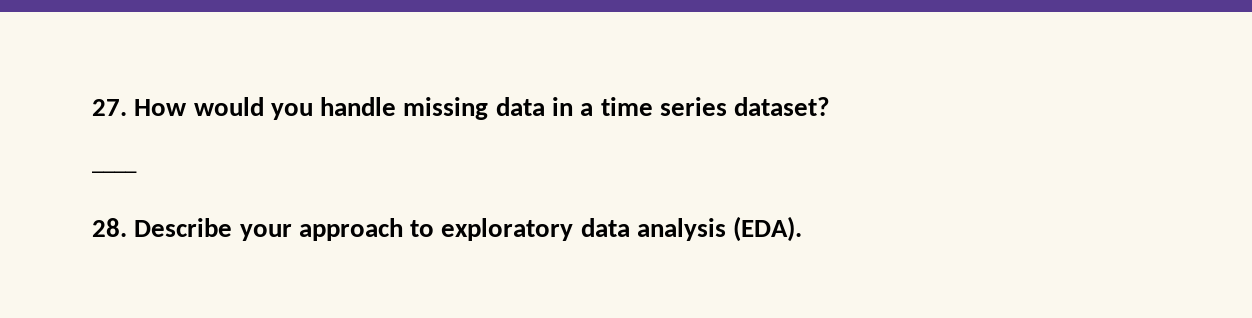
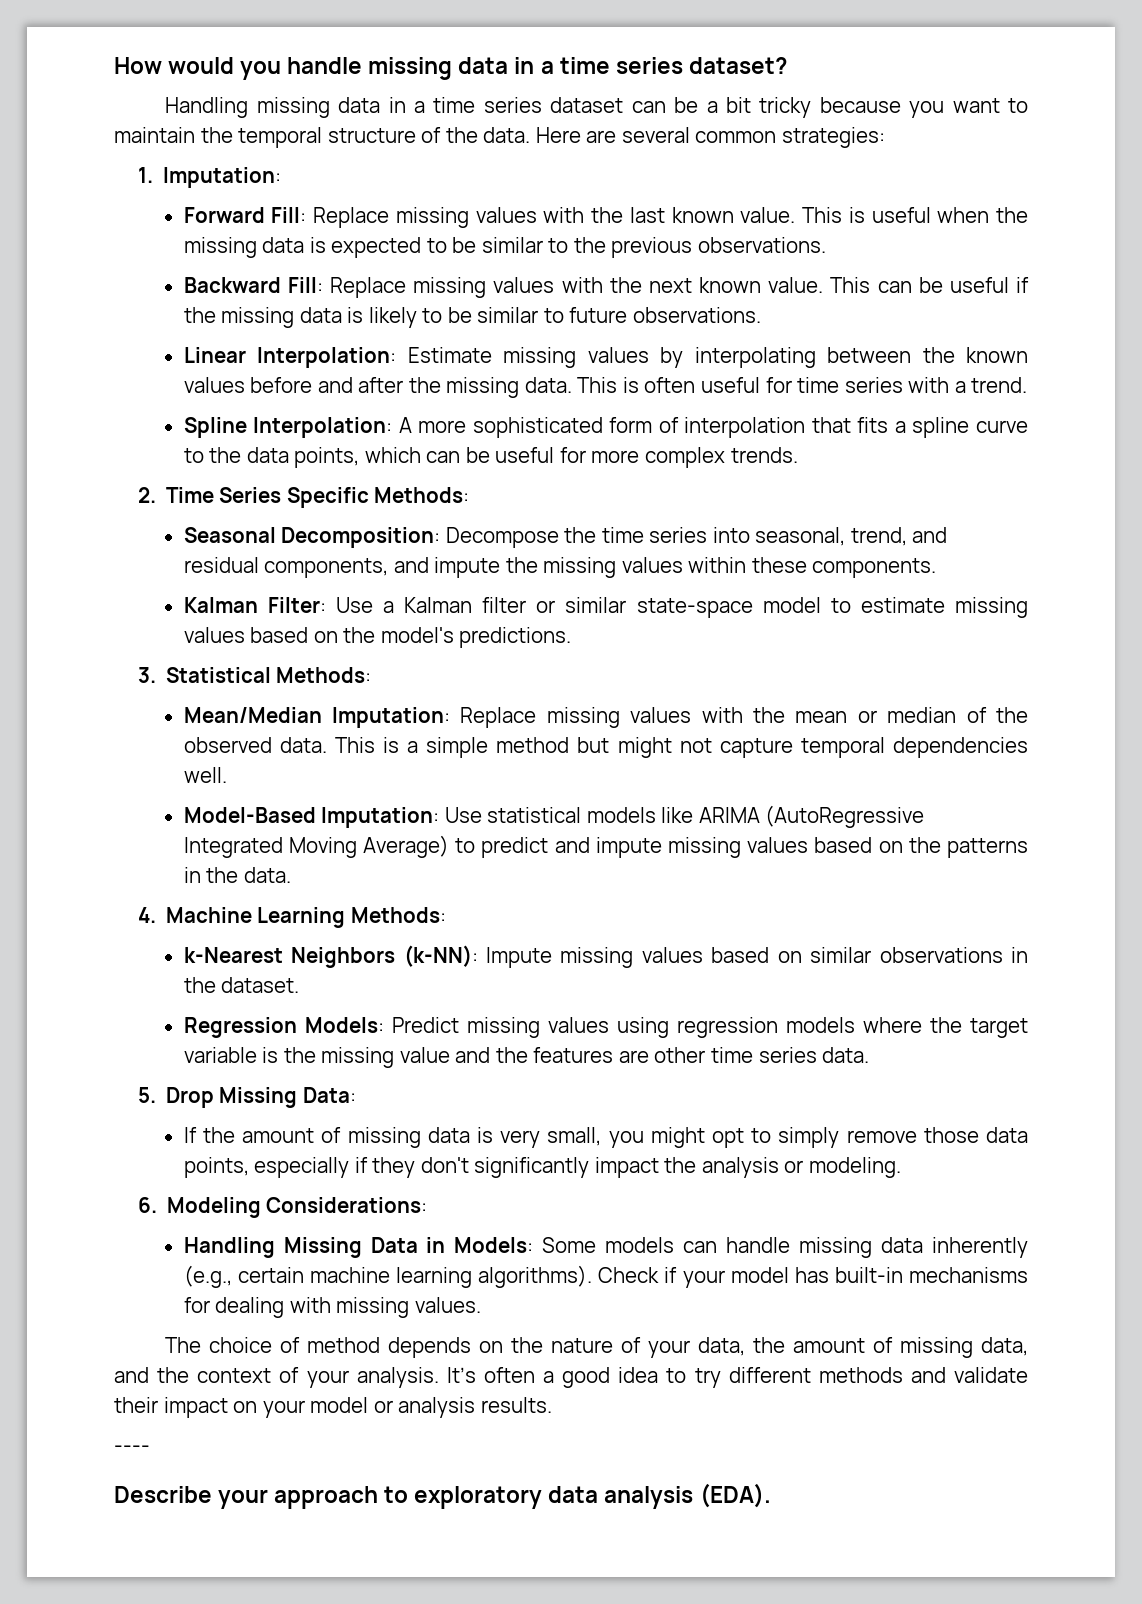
[92,99,127,116] 27. -> (114, 65) none
[92,170,137,173] [92,218,127,237] ____ // 28. -> [165,97,1028,118] [114,127,885,148] [137,167,281,188] [183,207,1028,228] [183,237,827,258] [183,277,1029,298] [183,307,762,328] [183,347,1028,368] [183,377,1028,398] [183,417,1029,438] [183,447,798,468] [137,487,470,508] [183,527,948,548] [183,557,937,578] [183,597,1028,618] [183,627,572,648] [137,667,372,683] [183,707,1028,728] [183,737,1028,758] [183,767,227,783] [183,805,925,828] [183,835,1028,858] [183,867,291,883] [137,907,446,928] [183,945,1028,968] [183,977,300,993] [183,1017,1028,1038] [183,1047,870,1068] [137,1087,356,1108] [183,1127,1028,1148] [183,1157,902,1178] [137,1197,428,1218] [183,1237,1028,1258] [183,1265,1028,1288] [183,1297,481,1318] [165,1337,1028,1358] [114,1367,1028,1388] [114,1397,552,1418] [114,1445,150,1453] Handling missing data in a time series dataset can be a bit tricky because you want to maintain the temporal structure of the data. Here are several common strategies: // 1. Imputation: // Forward Fill: Replace missing values with the last known value. This is useful when the missing data is expected to be similar to the previous observations. // Backward Fill: Replace missing values with the next known value. This can be useful if the missing data is likely to be similar to future observations. // Linear Interpolation: Estimate missing values by interpolating between the known values before and after the missing data. This is often useful for time series with a trend. // Spline Interpolation: A more sophisticated form of interpolation that fits a spline curve to the data points, which can be useful for more complex trends. // 2. Time Series Specific Methods: // Seasonal Decomposition: Decompose the time series into seasonal, trend, and residual components, and impute the missing values within these components. // Kalman Filter: Use a Kalman filter or similar state-space model to estimate missing values based on the model's predictions. // 3. Statistical Methods: // Mean/Median Imputation: Replace missing values with the mean or median of the observed data. This is a simple method but might not capture temporal dependencies well. // Model-Based Imputation: Use statistical models like ARIMA (AutoRegressive Integrated Moving Average) to predict and impute missing values based on the patterns in the data. // 4. Machine Learning Methods: // k-Nearest Neighbors (k-NN): Impute missing values based on similar observations in the dataset. // Regression Models: Predict missing values using regression models where the target variable is the missing value and the features are other time series data. // 5. Drop Missing Data: // If the amount of missing data is very small, you might opt to simply remove those data points, especially if they don't significantly impact the analysis or modeling. // 6. Modeling Considerations: // Handling Missing Data in Models: Some models can handle missing data inherently (e.g., certain machine learning algorithms). Check if your model has built-in mechanisms for dealing with missing values. // The choice of method depends on the nature of your data, the amount of missing data, and the context of your analysis. It’s often a good idea to try different methods and validate their impact on your model or analysis results. // ---- //

